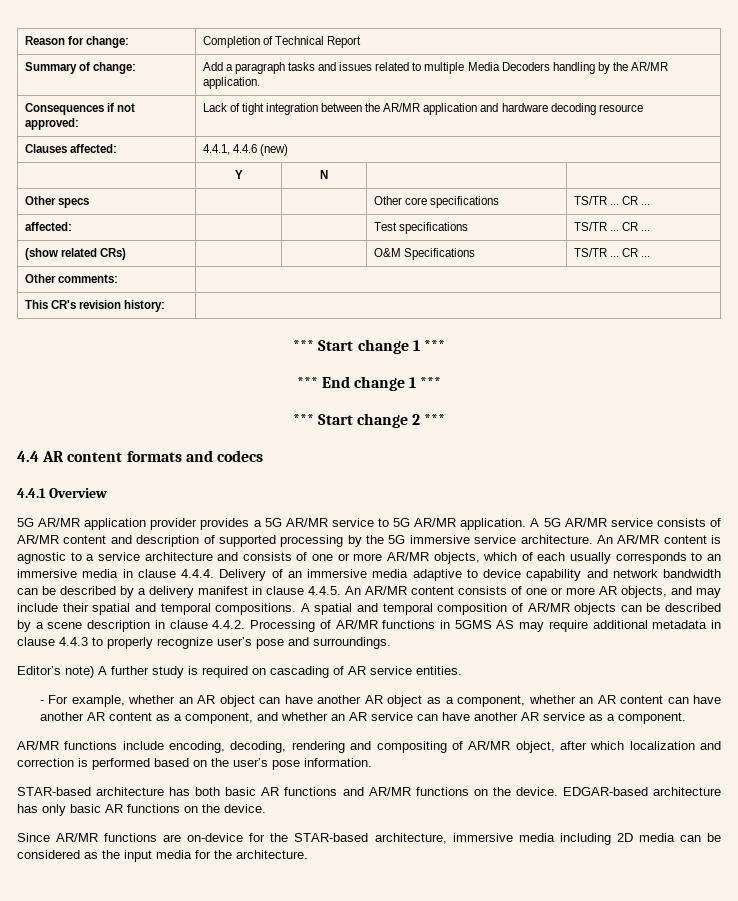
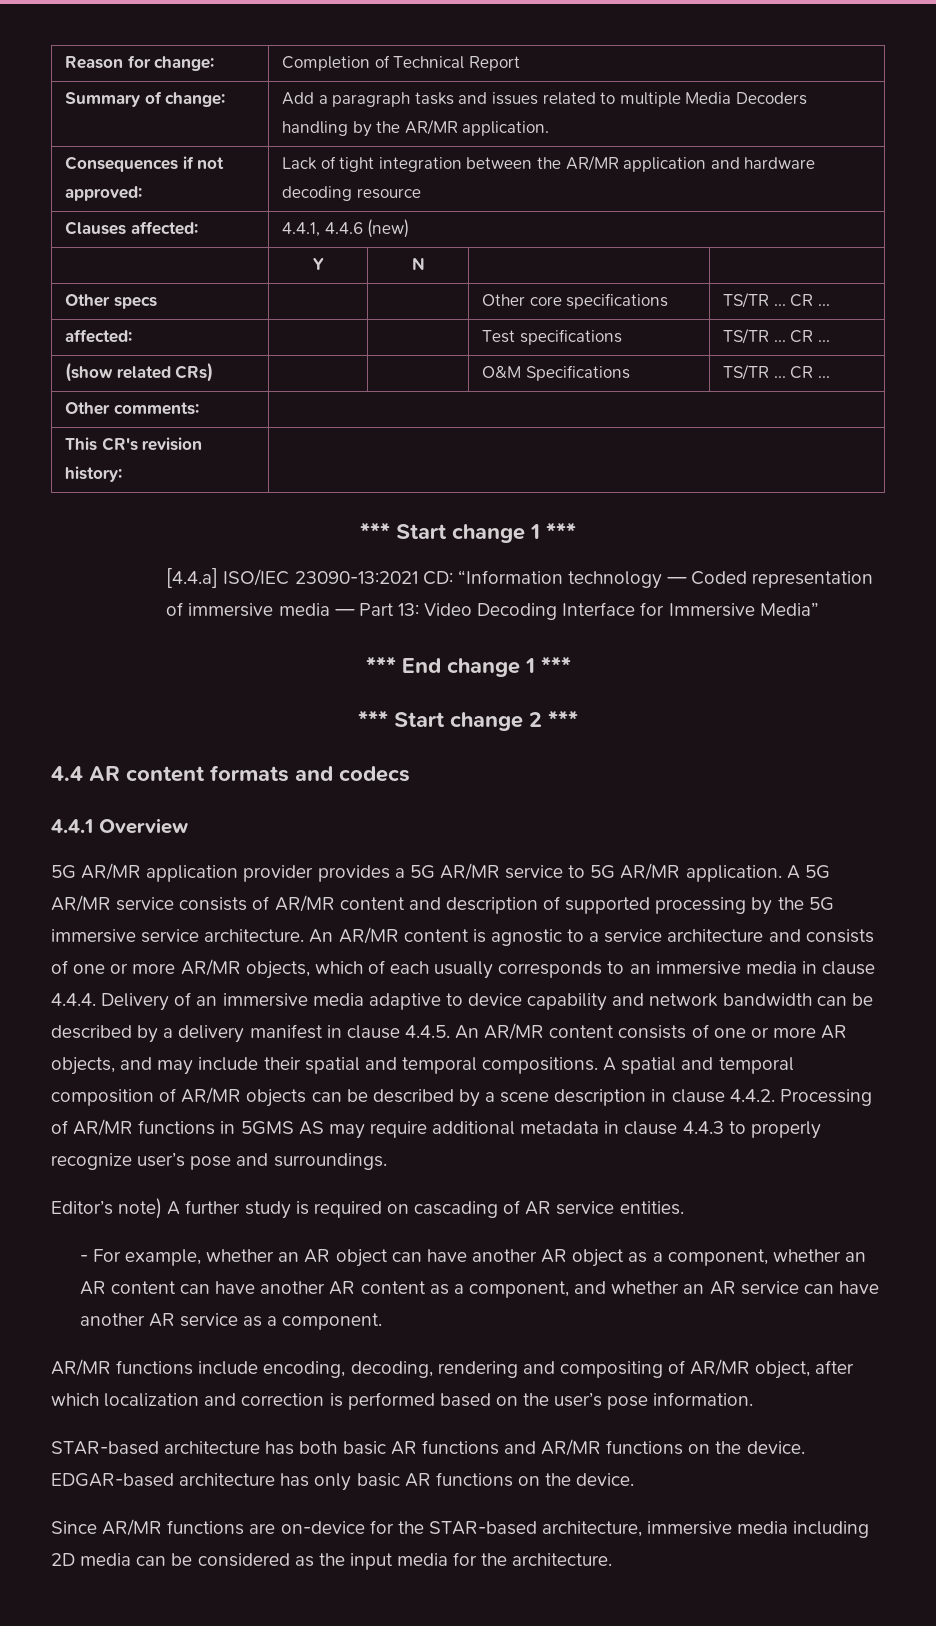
(445, 345) none -> [166,568,874,589] [166,602,819,620] // [4.4.a] ISO/IEC 23090-13:2021 CD: “Information technology — Coded representation of immersive media — Part 13: Video Decoding Interface for Immersive Media”

